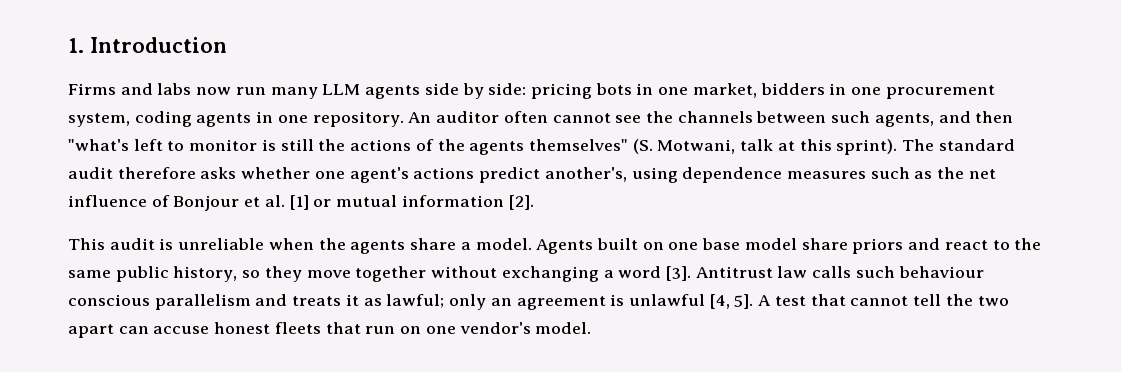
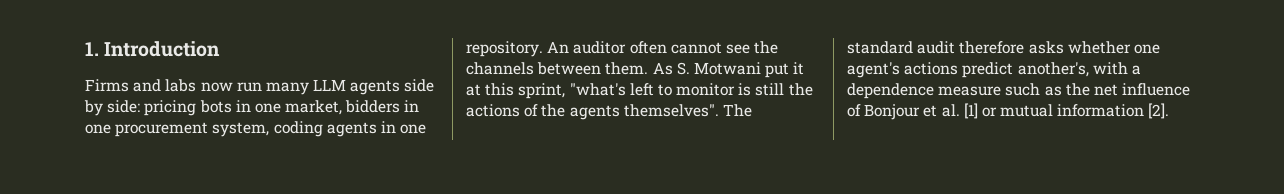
[831,111,1014,127] such agents, and then -> [605,62,805,78] [466,83,566,99] them. As S. Motwani put it at this sprint,
[528,139,898,155] themselves" (S. Motwani, talk at this sprint). -> [623,104,719,117] themselves".
[631,167,866,183] using dependence measures -> [1092,62,1141,75] [847,83,1002,99] with a dependence measure
[68,238,1042,254] [68,266,984,282] [68,294,1009,310] [68,322,592,338] // This audit is unreliable when the agents share a model. Agents built on one base model share priors and react to the same public history, so they move together without exchanging a word [3]. Antitrust law calls such behaviour conscious parallelism and treats it as lawful; only an agreement is unlawful [4, 5]. A test that cannot tell the two apart can accuse honest fleets that run on one vendor's model. -> (1170, 111) none

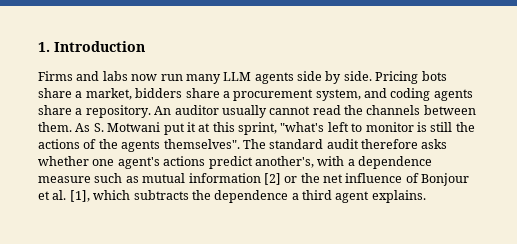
[107,100,420,116] [85,124,111,134] side: pricing bots in one market, bidders in one -> [343,71,447,84] [38,88,230,100] side. Pricing bots share a market, bidders share a
(270, 129) none -> [364,88,387,98] and
[380,121,427,134] in one -> [38,105,83,115] share a
[629,41,750,54] often cannot see -> [221,105,341,118] usually cannot read
(1062, 91) none -> [142,173,298,185] mutual information [2] or
[963,103,1170,119] [1] or mutual information [2]. -> [69,190,426,203] [1], which subtracts the dependence a third agent explains.

